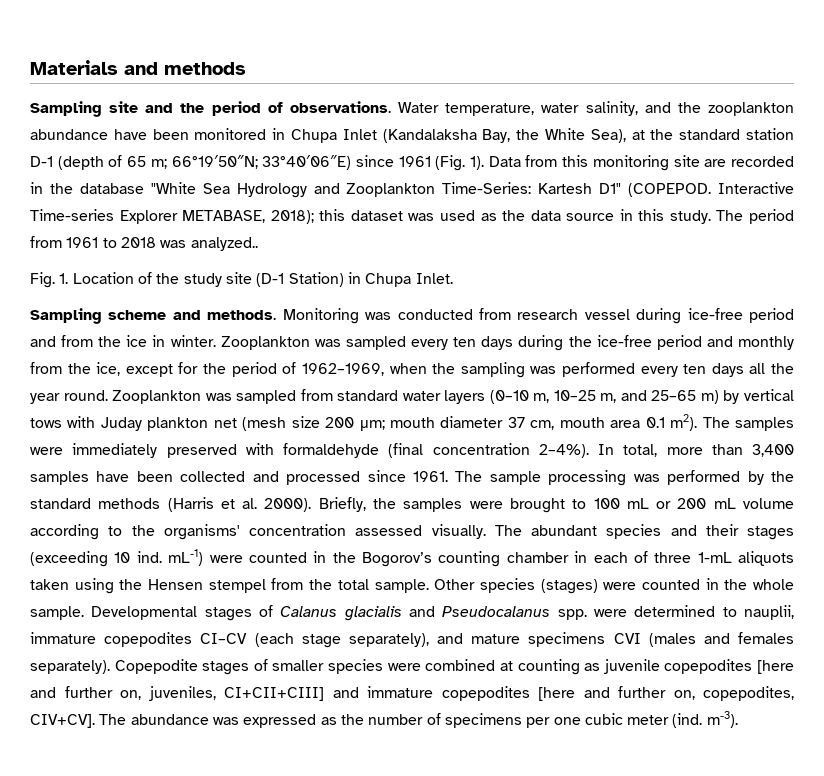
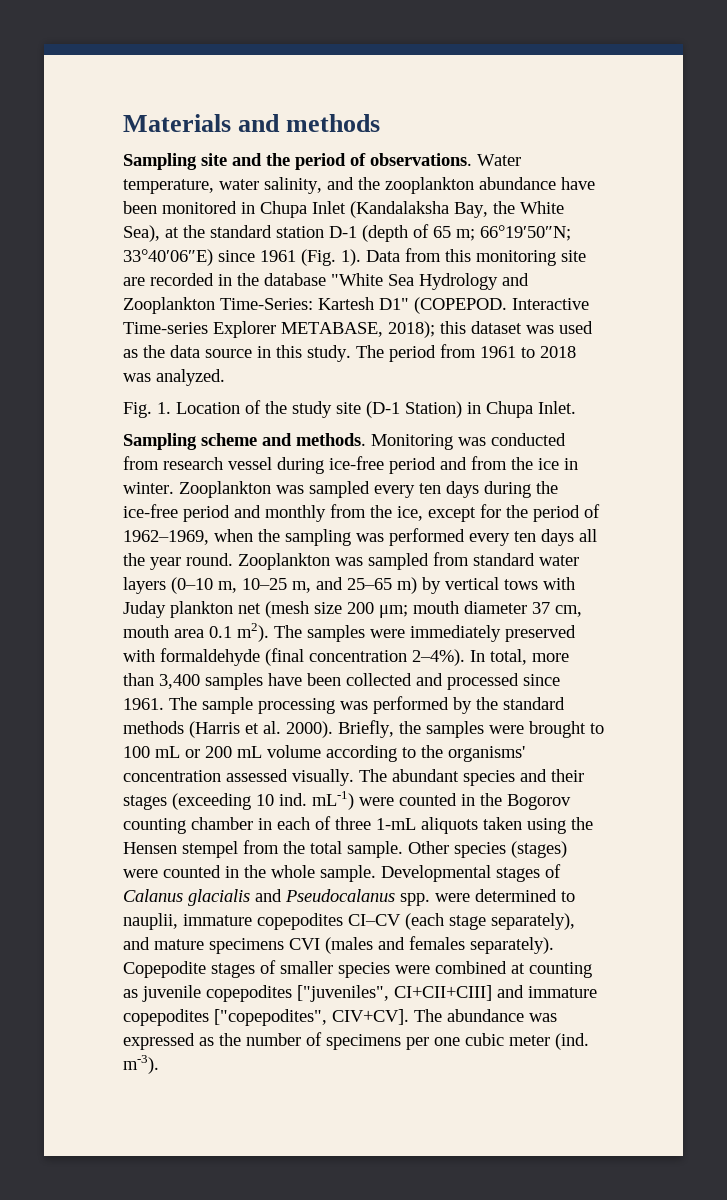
[190,237,258,251] analyzed.. -> [156,369,225,386] analyzed.
[362,552,432,567] Bogorov’s -> [507,794,571,810] Bogorov
[757,660,795,674] [30,686,794,701] [here and further on, juveniles, CI+CII+CIII] and immature copepodites [here and further on, copepodites, -> [297,985,597,1002] [123,1009,327,1026] ["juveniles", CI+CII+CIII] and immature copepodites ["copepodites",

